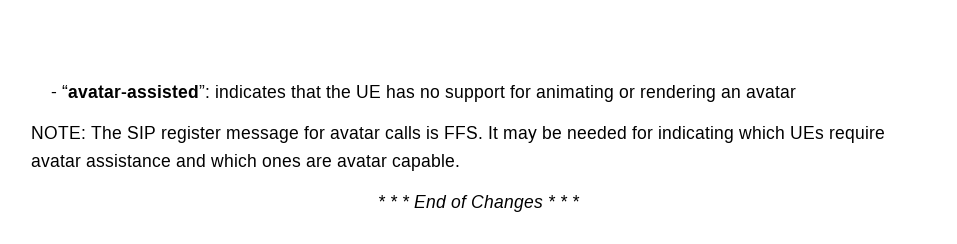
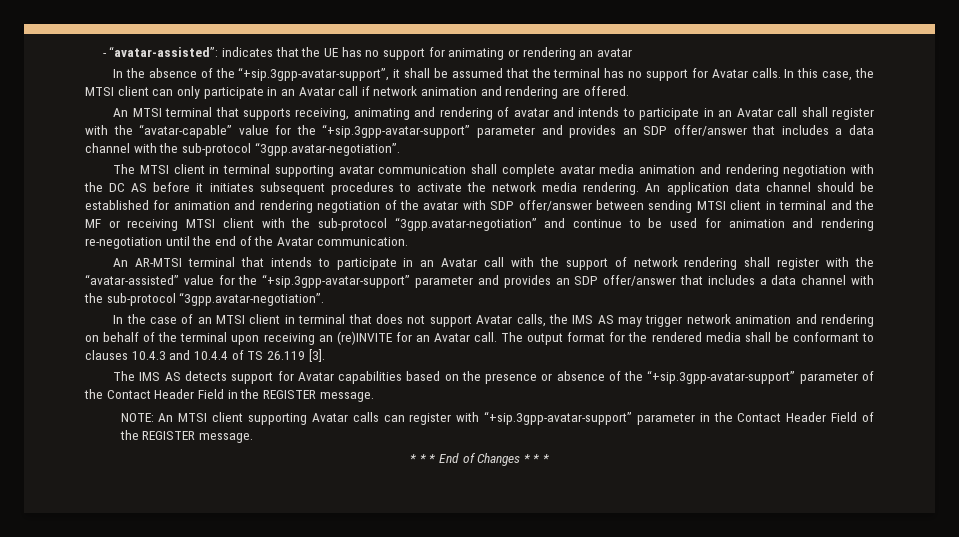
[31,126,885,143] [31,154,460,171] NOTE: The SIP register message for avatar calls is FFS. It may be needed for indicating which UEs require avatar assistance and which ones are avatar capable. -> [113,67,875,81] [85,86,629,99] [113,107,874,120] [85,124,874,138] [85,142,400,156] [113,164,875,177] [84,182,874,195] [85,200,875,213] [85,217,875,231] [85,236,408,249] [113,257,875,270] [85,274,874,288] [84,292,325,306] [113,314,875,327] [85,331,874,345] [85,349,325,362] [113,370,875,384] [84,389,374,402] [120,411,875,425] [119,430,253,443] In the absence of the “+sip.3gpp-avatar-support”, it shall be assumed that the terminal has no support for Avatar calls. In this case, the MTSI client can only participate in an Avatar call if network animation and rendering are offered. // An MTSI terminal that supports receiving, animating and rendering of avatar and intends to participate in an Avatar call shall register with the “avatar-capable” value for the “+sip.3gpp-avatar-support” parameter and provides an SDP offer/answer that includes a data channel with the sub-protocol “3gpp.avatar-negotiation”. // The MTSI client in terminal supporting avatar communication shall complete avatar media animation and rendering negotiation with the DC AS before it initiates subsequent procedures to activate the network media rendering. An application data channel should be established for animation and rendering negotiation of the avatar with SDP offer/answer between sending MTSI client in terminal and the MF or receiving MTSI client with the sub-protocol “3gpp.avatar-negotiation” and continue to be used for animation and rendering re-negotiation until the end of the Avatar communication. // An AR-MTSI terminal that intends to participate in an Avatar call with the support of network rendering shall register with the “avatar-assisted” value for the “+sip.3gpp-avatar-support” parameter and provides an SDP offer/answer that includes a data channel with the sub-protocol “3gpp.avatar-negotiation”. // In the case of an MTSI client in terminal that does not support Avatar calls, the IMS AS may trigger network animation and rendering on behalf of the terminal upon receiving an (re)INVITE for an Avatar call. The output format for the rendered media shall be conformant to clauses 10.4.3 and 10.4.4 of TS 26.119 [3]. // The IMS AS detects support for Avatar capabilities based on the presence or absence of the “+sip.3gpp-avatar-support” parameter of the Contact Header Field in the REGISTER message. // NOTE: An MTSI client supporting Avatar calls can register with “+sip.3gpp-avatar-support” parameter in the Contact Header Field of the REGISTER message.

